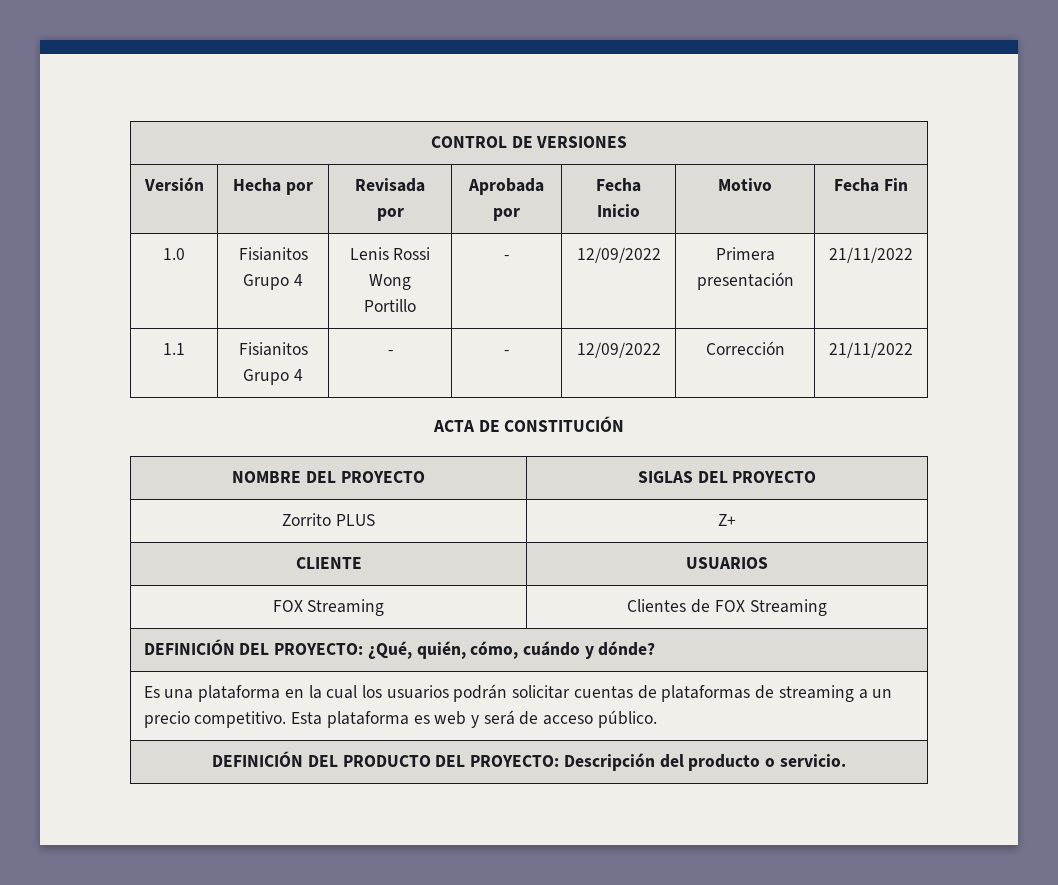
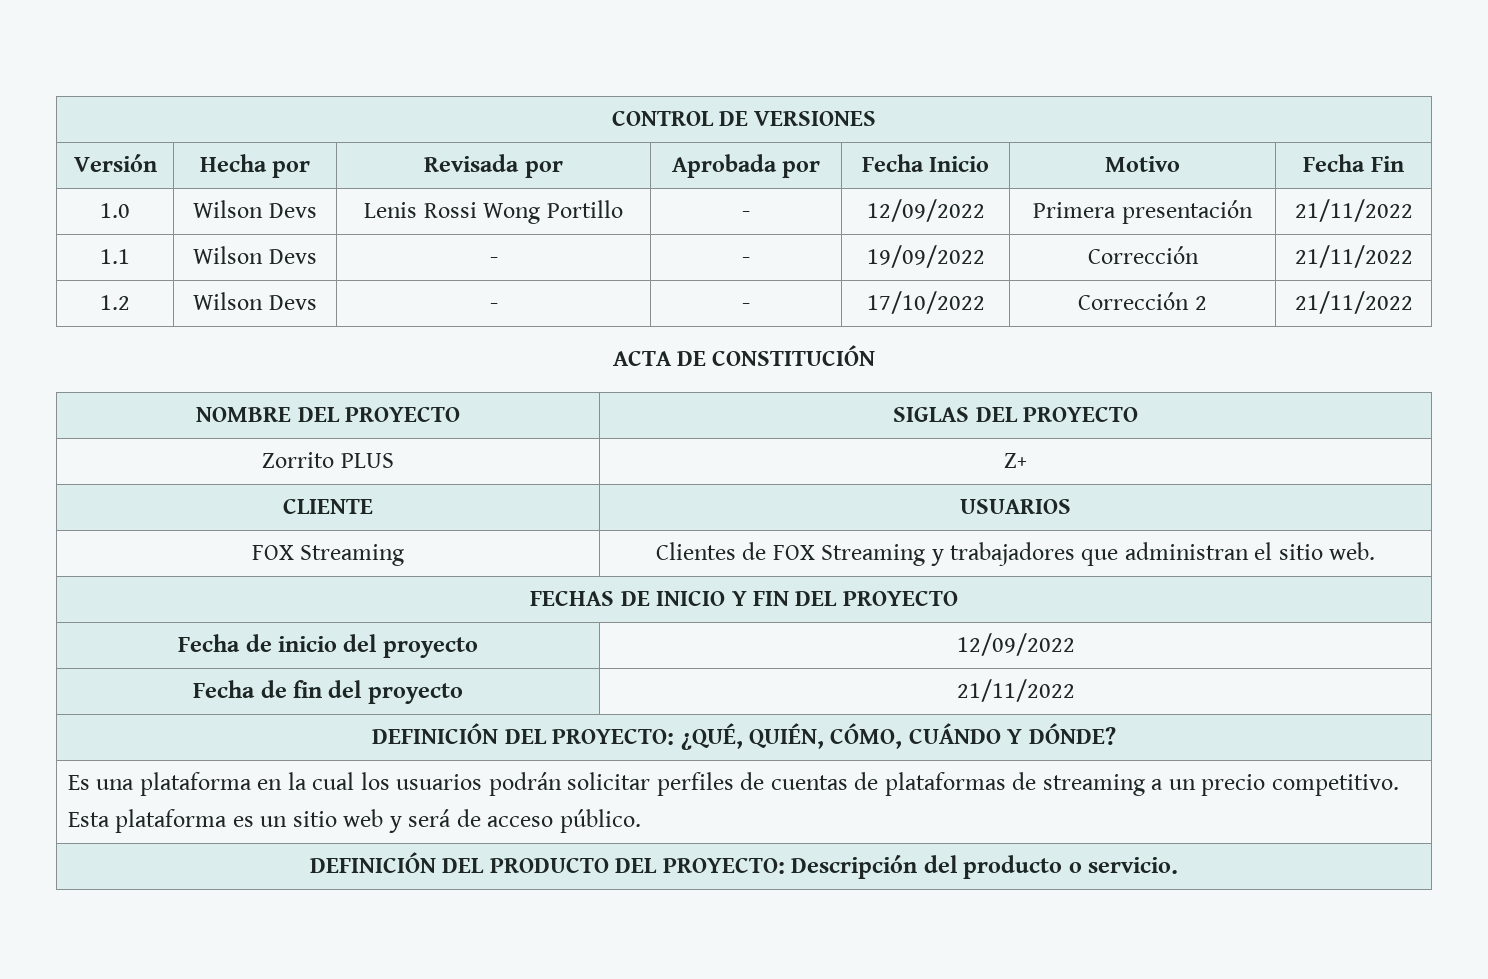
[238,247,308,261] [243,274,303,290] Fisianitos Grupo 4 -> [193,200,317,218] Wilson Devs
[238,342,308,356] [243,369,303,385] [387,350,393,355] [504,350,509,355] [576,342,661,358] Fisianitos Grupo 4 | - | - | 12/09/2022 -> [193,246,317,264] [489,257,498,264] [742,257,750,264] [866,245,985,268] Wilson Devs | - | - | 19/09/2022
(913, 350) none -> [100,295,130,310] [193,292,317,310] [489,303,498,310] [742,303,750,310] [866,291,985,314] [1078,292,1207,310] [1294,291,1413,314] // 1.2 | Wilson Devs | - | - | 17/10/2022 | Corrección 2 | 21/11/2022
[143,639,656,659] // DEFINICIÓN DEL PROYECTO: ¿Qué, quién, cómo, cuándo y dónde? -> [930,542,1376,566] [530,591,958,606] [178,634,478,658] [956,633,1075,656] [193,680,463,704] [956,679,1075,702] [372,723,1116,750] y trabajadores que administran el sitio web. // FECHAS DE INICIO Y FIN DEL PROYECTO // Fecha de inicio del proyecto | 12/09/2022 // Fecha de fin del proyecto | 21/11/2022 // DEFINICIÓN DEL PROYECTO: ¿QUÉ, QUIÉN, CÓMO, CUÁNDO Y DÓNDE?
(571, 692) none -> [656,772,765,796] perfiles de
(430, 719) none -> [260,811,337,827] un sitio

